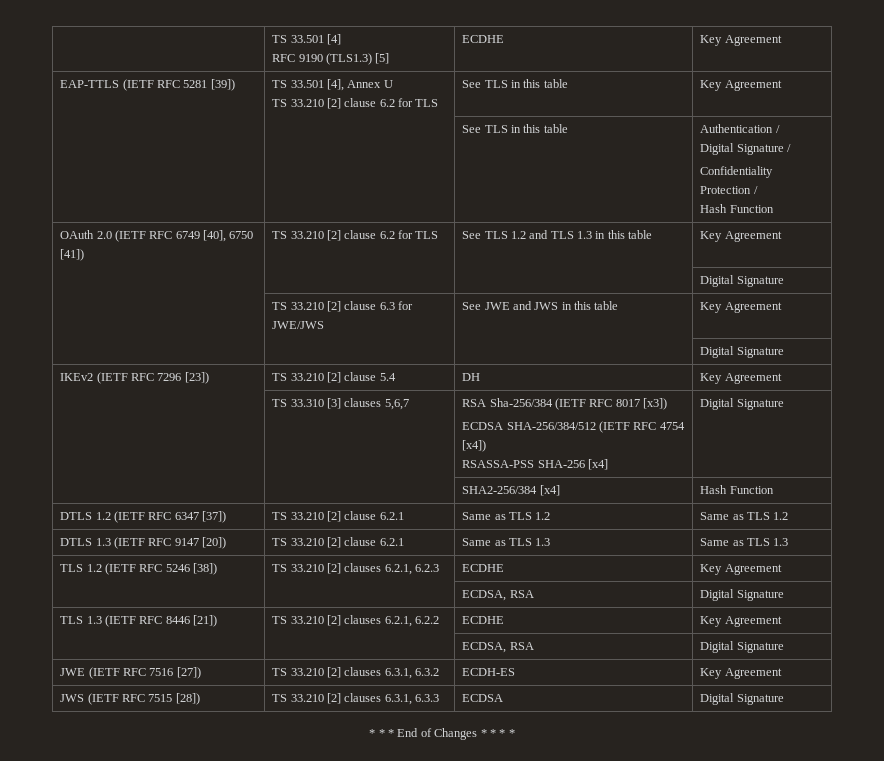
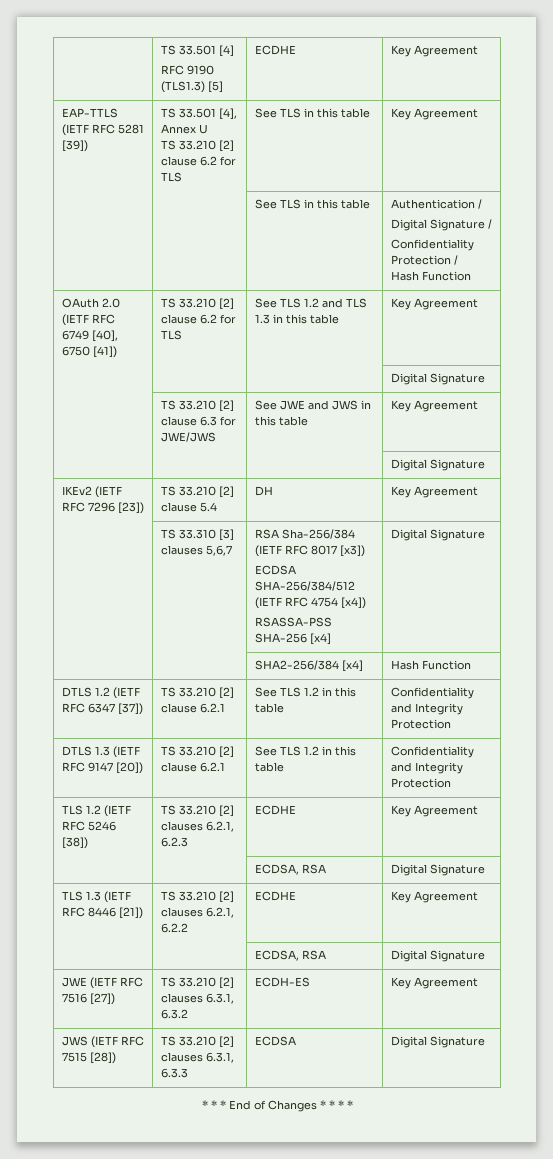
[462,512,551,520] [700,512,789,520] Same as TLS 1.2 | Same as TLS 1.2 -> [254,687,356,697] [254,703,284,713] [390,687,474,699] [390,703,463,715] [390,719,451,729] See TLS 1.2 in this table | Confidentiality and Integrity Protection
[462,538,551,546] [700,538,789,546] Same as TLS 1.3 | Same as TLS 1.3 -> [254,746,356,756] [254,762,284,772] [390,746,474,758] [390,762,463,774] [390,778,451,788] See TLS 1.2 in this table | Confidentiality and Integrity Protection

